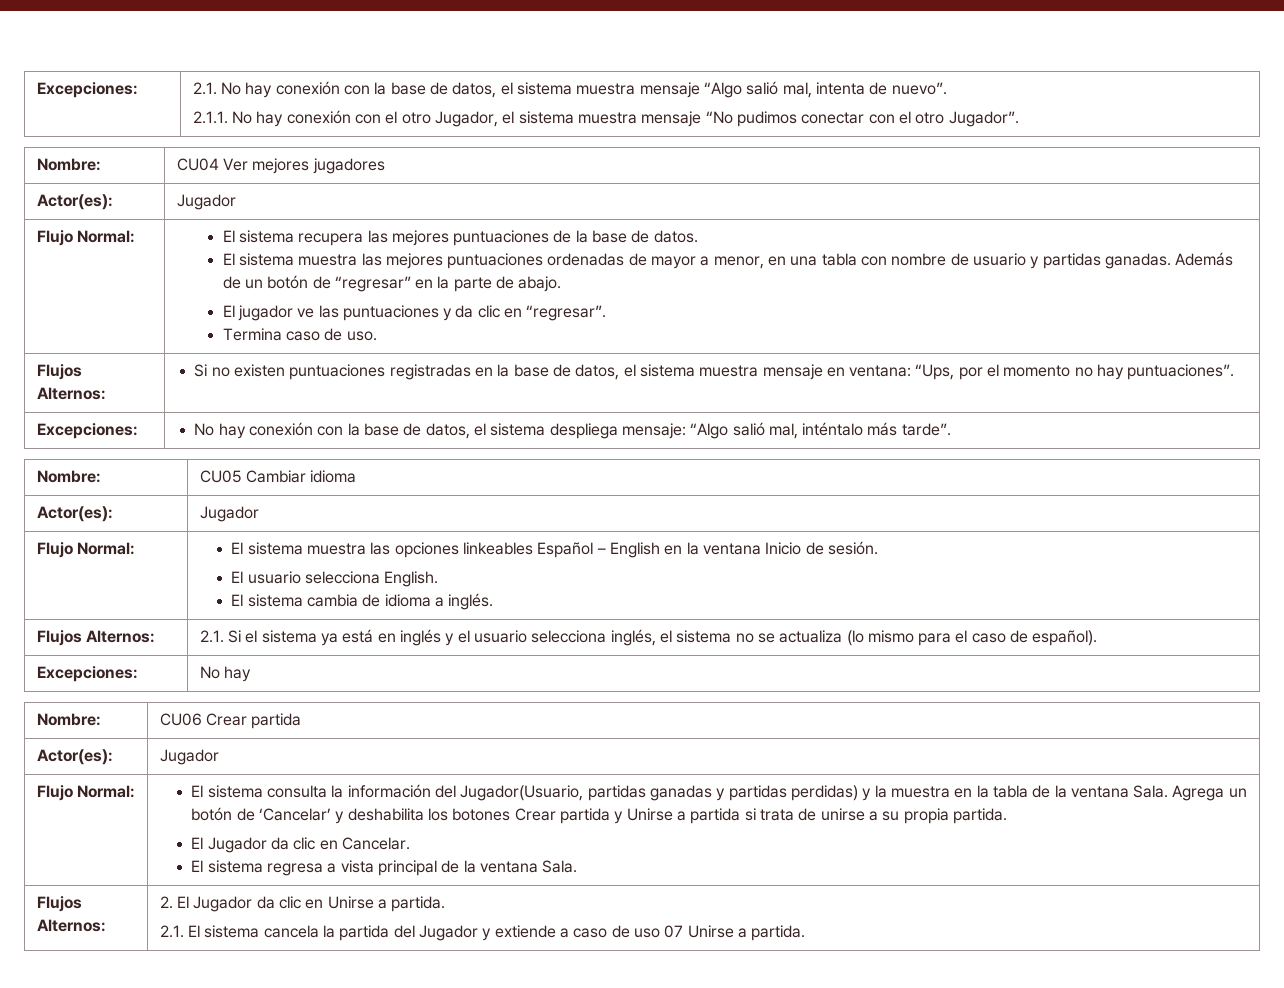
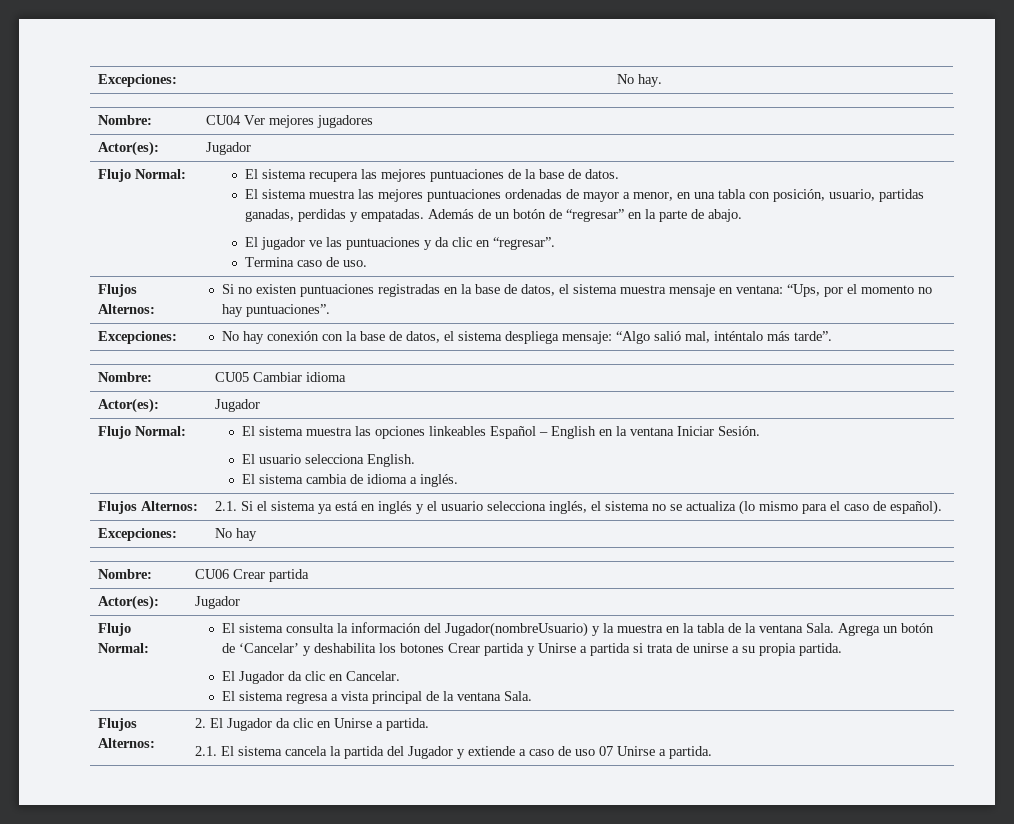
[36,82,138,98] [192,81,947,98] [192,110,1019,127] Excepciones: | 2.1. No hay conexión con la base de datos, el sistema muestra mensaje “Algo salió mal, intenta de nuevo”. // 2.1.1. No hay conexión con el otro Jugador, el sistema muestra mensaje “No pudimos conectar con el otro Jugador”. -> [98,74,178,87] [617,74,663,87] Excepciones: | No hay.
[891,253,1171,269] nombre de usuario y partidas ganadas. -> [772,189,924,202] [244,209,424,222] posición, usuario, partidas ganadas, perdidas y empatadas.
[765,541,878,555] Inicio de sesión. -> [677,426,761,436] Iniciar Sesión.
[460,785,858,801] Jugador(Usuario, partidas ganadas y partidas perdidas) -> [445,622,589,637] Jugador(nombreUsuario)

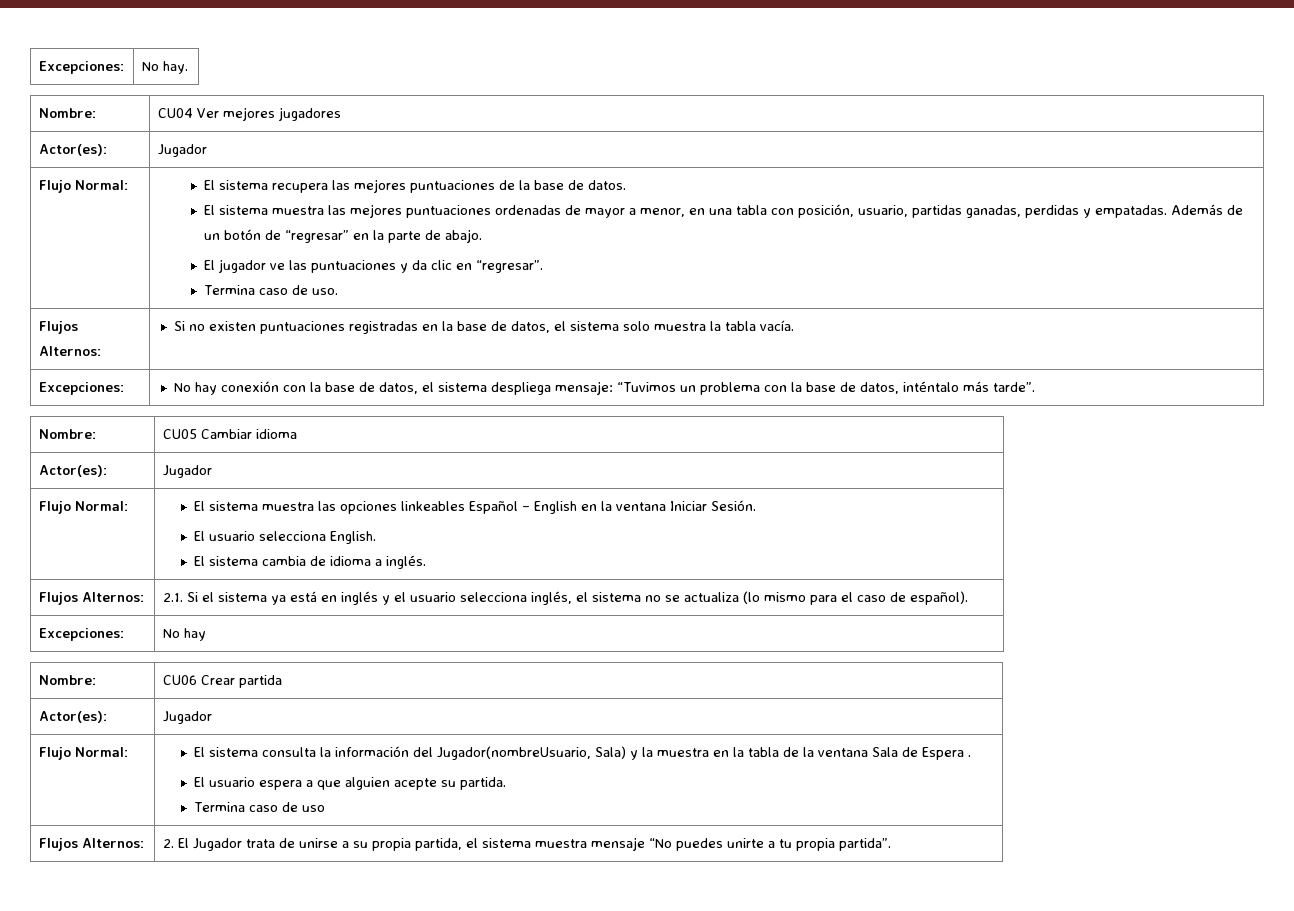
[620,284,933,297] [222,304,331,317] muestra mensaje en ventana: “Ups, por el momento no hay puntuaciones”. -> [622,320,794,331] solo muestra la tabla vacía.
[616,331,711,344] “Algo salió mal, -> [616,382,899,395] “Tuvimos un problema con la base de datos,
[445,622,589,637] Jugador(nombreUsuario) -> [436,746,626,760] Jugador(nombreUsuario, Sala)
[806,623,935,636] [222,643,843,656] [222,671,401,684] [222,691,533,704] Sala. Agrega un botón de ‘Cancelar’ y deshabilita los botones Crear partida y Unirse a partida si trata de unirse a su propia partida. // El Jugador da clic en Cancelar. // El sistema regresa a vista principal de la ventana Sala. -> [871,747,971,760] [193,777,506,790] [193,802,325,812] Sala de Espera . // El usuario espera a que alguien acepte su partida. // Termina caso de uso
[276,718,430,731] [195,746,713,759] da clic en Unirse a partida. // 2.1. El sistema cancela la partida del Jugador y extiende a caso de uso 07 Unirse a partida. -> [245,837,891,851] trata de unirse a su propia partida, el sistema muestra mensaje “No puedes unirte a tu propia partida”.

